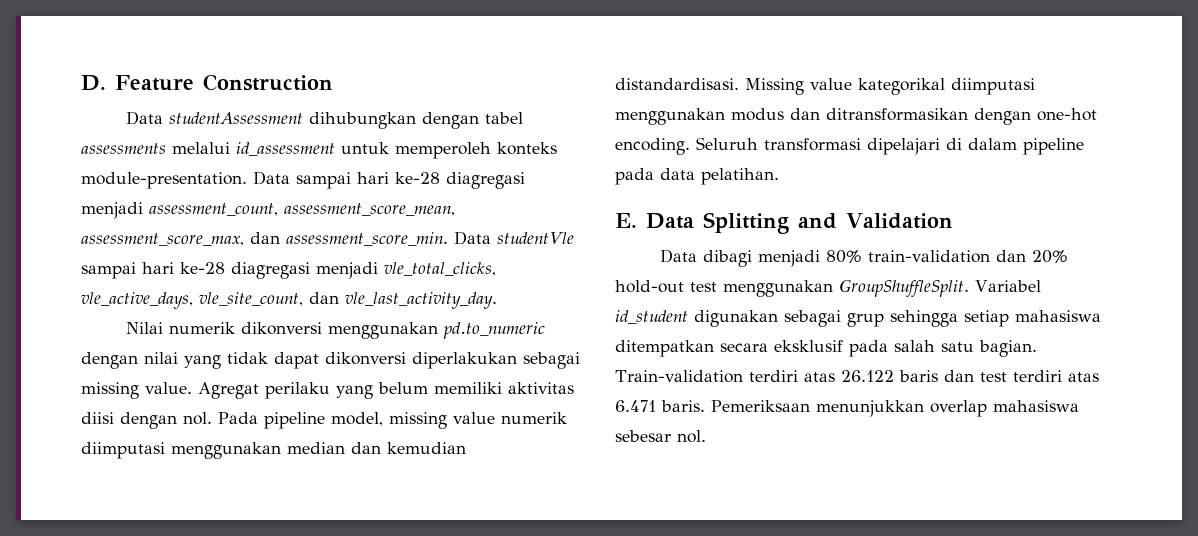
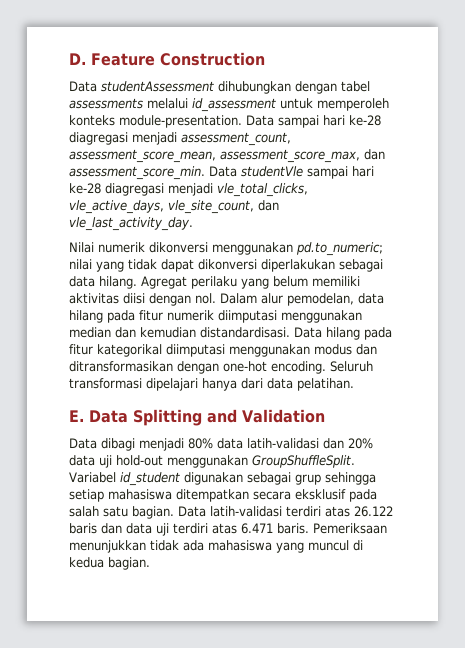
[442,322,545,339] [81,352,138,369] pd.to_numeric dengan -> [296,242,383,256] pd.to_numeric;
[81,382,192,399] missing value. -> [69,276,137,289] data hilang.
[218,412,495,429] Pada pipeline model, missing value -> [220,293,384,306] [69,310,163,323] Dalam alur pemodelan, data hilang pada fitur
[745,78,852,95] Missing value -> [294,327,392,340] [69,344,93,355] Data hilang pada fitur
[946,138,1084,155] [615,168,654,185] di dalam pipeline pada -> [202,378,263,391] hanya dari
[867,250,1068,263] [615,280,717,293] train-validation dan 20% hold-out test -> [217,438,373,449] [69,455,163,468] data latih-validasi dan 20% data uji hold-out
[615,370,743,383] Train-validation -> [178,506,282,517] Data latih-validasi
[979,372,1007,382] test -> [126,523,169,536] data uji
[930,400,1079,417] [615,430,706,443] overlap mahasiswa sebesar nol. -> [150,540,363,553] [69,557,150,570] tidak ada mahasiswa yang muncul di kedua bagian.

